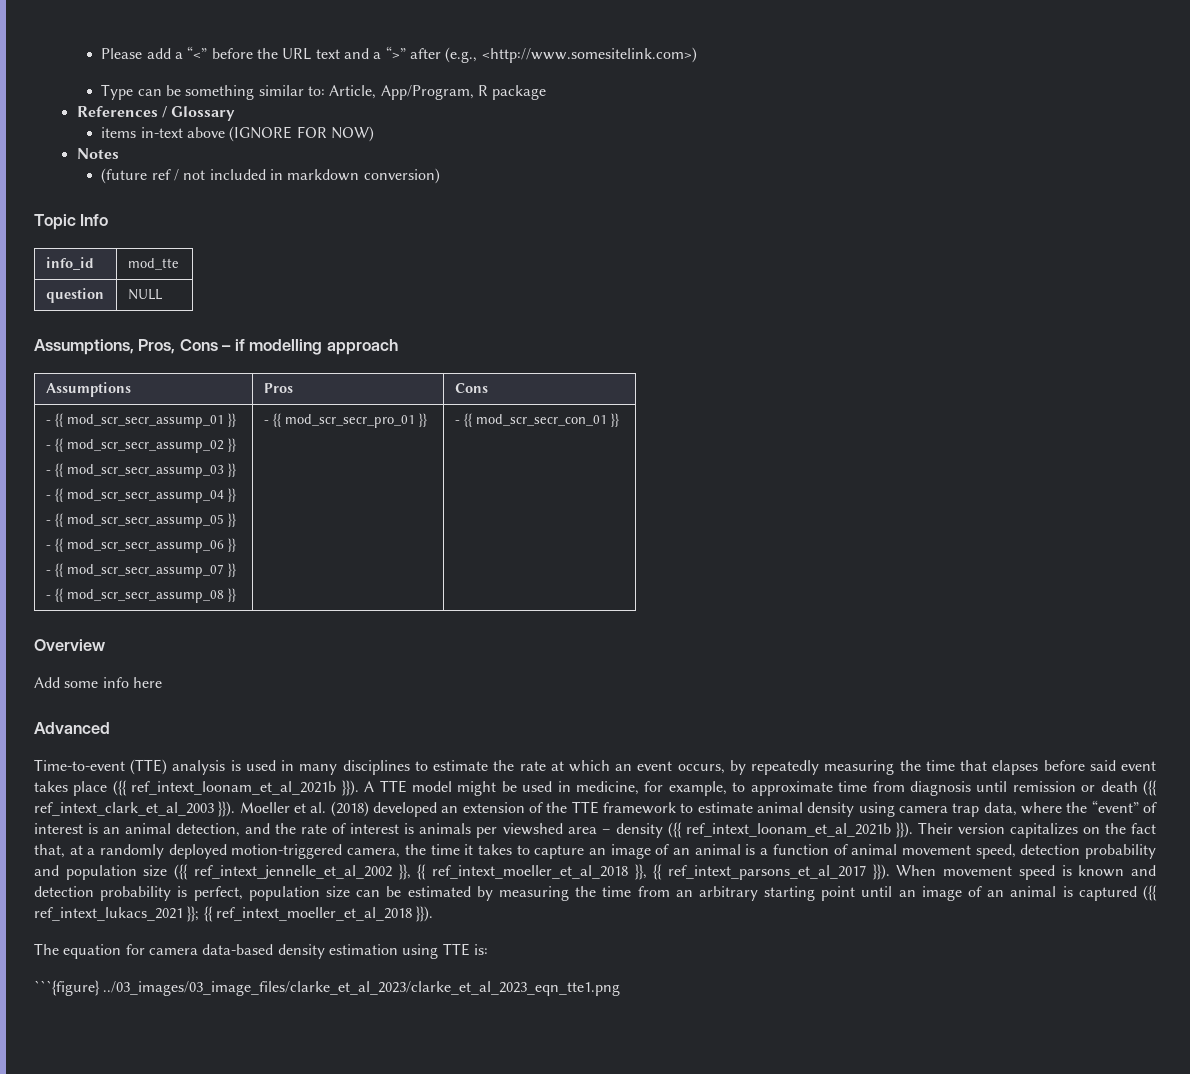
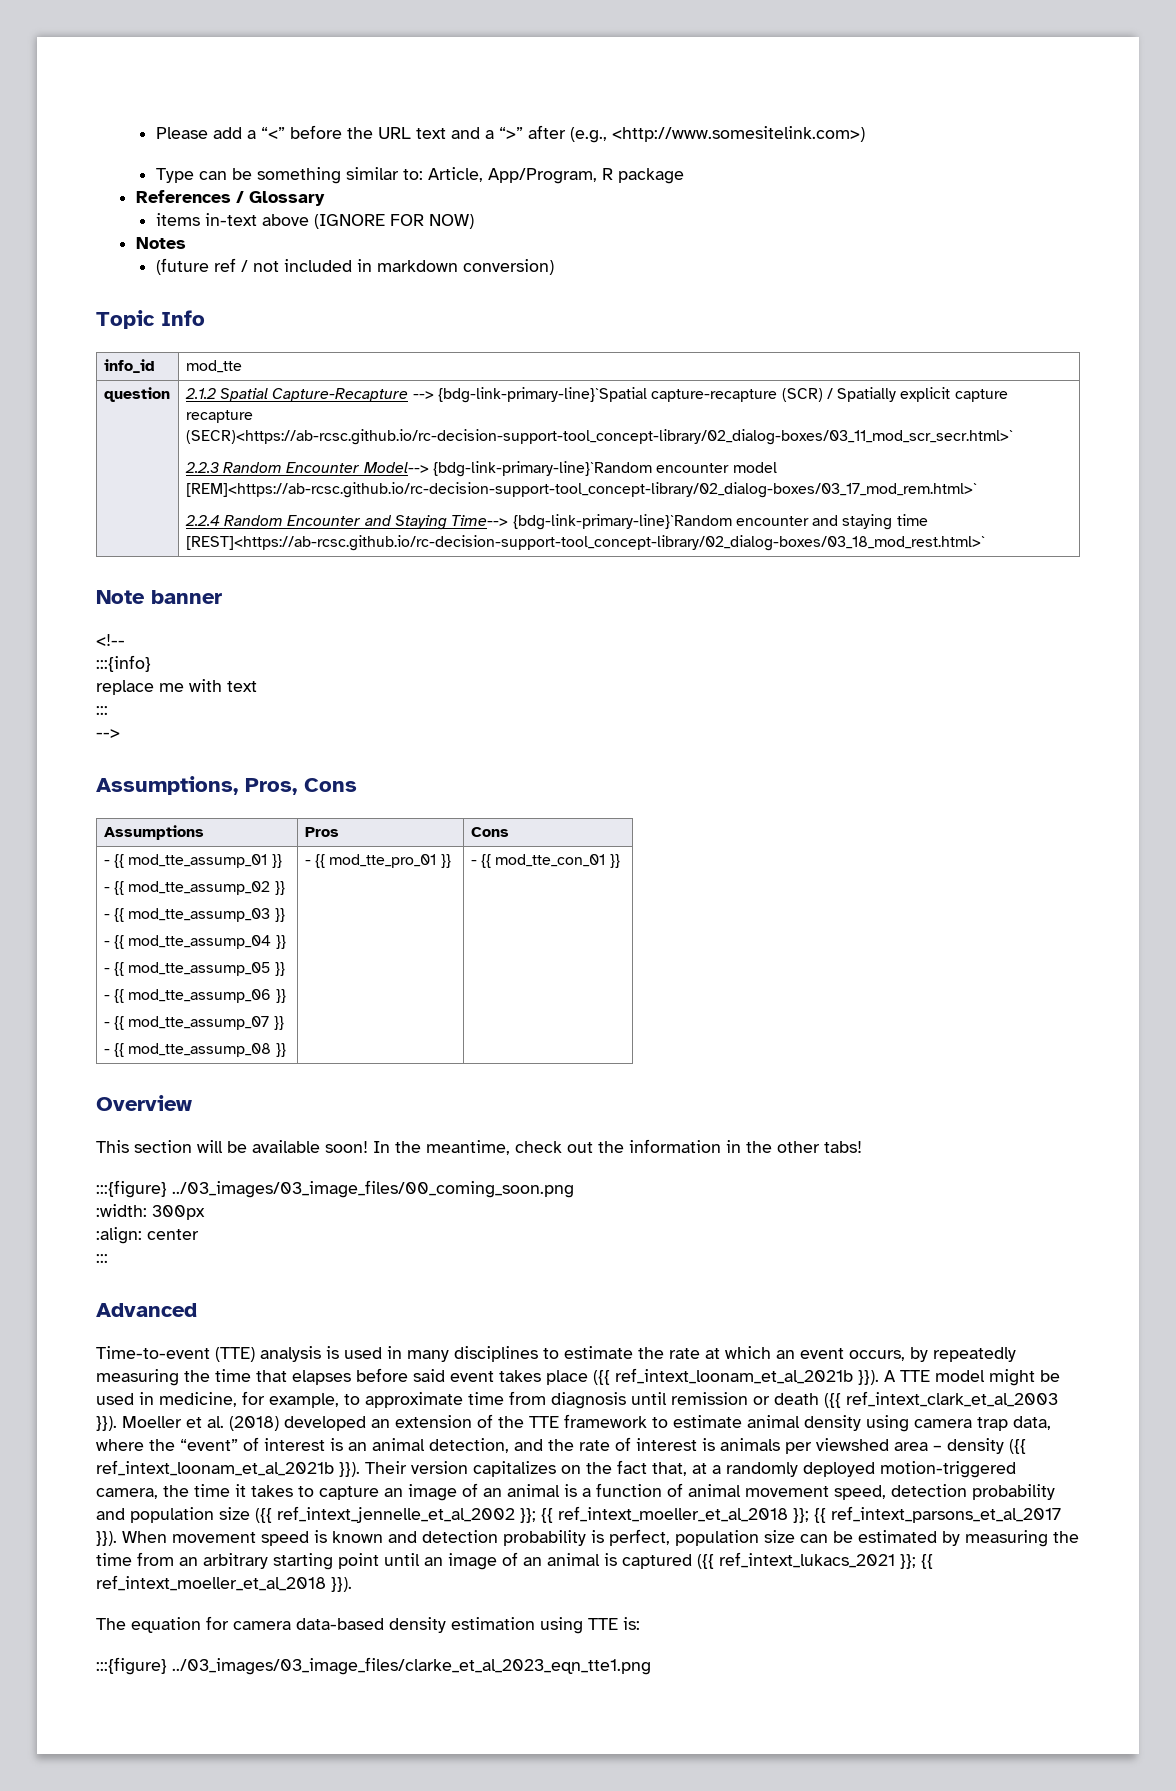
[127,289,162,300] NULL -> [184,387,1008,403] [185,410,253,423] [185,429,1013,445] [184,461,777,477] [185,482,977,498] [184,514,928,530] [185,535,985,551] [96,590,222,604] [96,634,125,646] [96,655,151,672] [96,679,257,695] [96,706,108,715] [96,729,120,738] 2.1.2 Spatial Capture-Recapture --> {bdg-link-primary-line}`Spatial capture-recapture (SCR) / Spatially explicit capture recapture (SECR)<https://ab-rcsc.github.io/rc-decision-support-tool_concept-library/02_dialog-boxes/03_11_mod_scr_secr.html>` // 2.2.3 Random Encounter Model--> {bdg-link-primary-line}`Random encounter model [REM]<https://ab-rcsc.github.io/rc-decision-support-tool_concept-library/02_dialog-boxes/03_17_mod_rem.html>` // 2.2.4 Random Encounter and Staying Time--> {bdg-link-primary-line}`Random encounter and staying time [REST]<https://ab-rcsc.github.io/rc-decision-support-tool_concept-library/02_dialog-boxes/03_18_mod_rest.html>` // Note banner // <!-- // :::{info} // replace me with text // ::: // -->
[222,339,398,355] – if modelling approach -> (357, 785) none
[66,413,236,428] [45,438,236,453] [45,463,236,478] [45,488,236,503] [45,513,236,528] [45,538,236,553] [45,563,236,578] [45,588,236,603] [263,413,427,428] [454,413,607,427] mod_scr_secr_assump_01 }} // - {{ mod_scr_secr_assump_02 }} // - {{ mod_scr_secr_assump_03 }} // - {{ mod_scr_secr_assump_04 }} // - {{ mod_scr_secr_assump_05 }} // - {{ mod_scr_secr_assump_06 }} // - {{ mod_scr_secr_assump_07 }} // - {{ mod_scr_secr_assump_08 }} | - {{ mod_scr_secr_pro_01 }} | - {{ mod_scr_secr_con_01 -> [128,854,282,868] [103,881,285,895] [103,908,285,922] [103,935,286,949] [103,962,285,976] [103,989,286,1003] [103,1016,284,1030] [103,1043,286,1057] [304,854,451,868] [470,854,606,868] mod_tte_assump_01 }} // - {{ mod_tte_assump_02 }} // - {{ mod_tte_assump_03 }} // - {{ mod_tte_assump_04 }} // - {{ mod_tte_assump_05 }} // - {{ mod_tte_assump_06 }} // - {{ mod_tte_assump_07 }} // - {{ mod_tte_assump_08 }} | - {{ mod_tte_pro_01 }} | - {{ mod_tte_con_01
[34,677,162,688] Add some info here -> [96,1139,862,1155] [96,1180,574,1198] [96,1204,205,1220] [96,1227,199,1244] [96,1254,108,1263] This section will be available soon! In the meantime, check out the information in the other tabs! // :::{figure} ../03_images/03_image_files/00_coming_soon.png // :width: 300px // :align: center // :::
[398,864,647,880] }}, {{ ref_intext_moeller_et_al_2018 }}, -> [520,1506,809,1523] }}; {{ ref_intext_moeller_et_al_2018 }};
[34,980,621,996] ```{figure} ../03_images/03_image_files/clarke_et_al_2023/clarke_et_al_2023_eqn_tte1.png -> [96,1657,651,1675] :::{figure} ../03_images/03_image_files/clarke_et_al_2023_eqn_tte1.png

